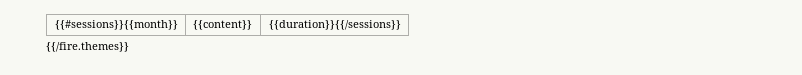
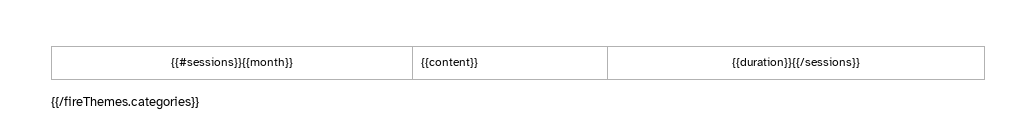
[46,42,129,52] {{/fire.themes}} -> [51,96,199,110] {{/fireThemes.categories}}

